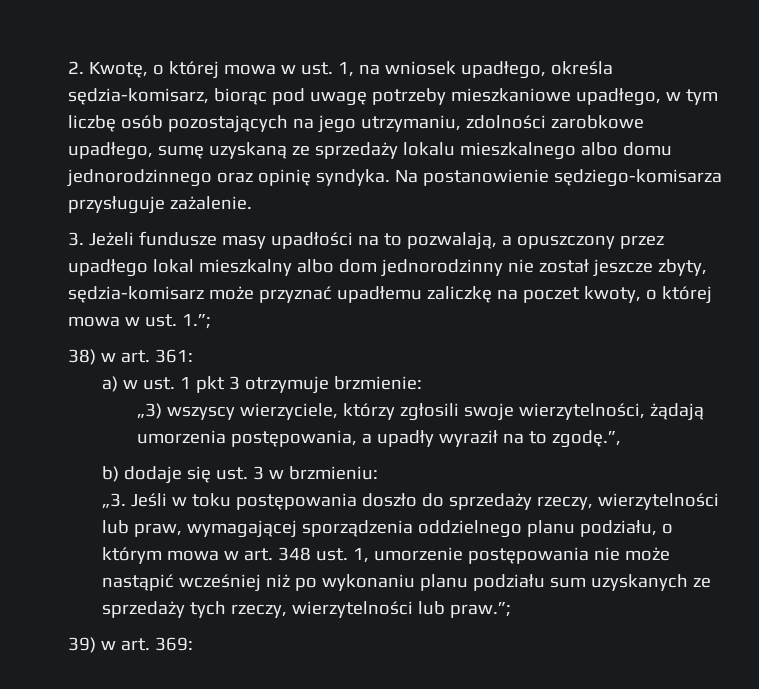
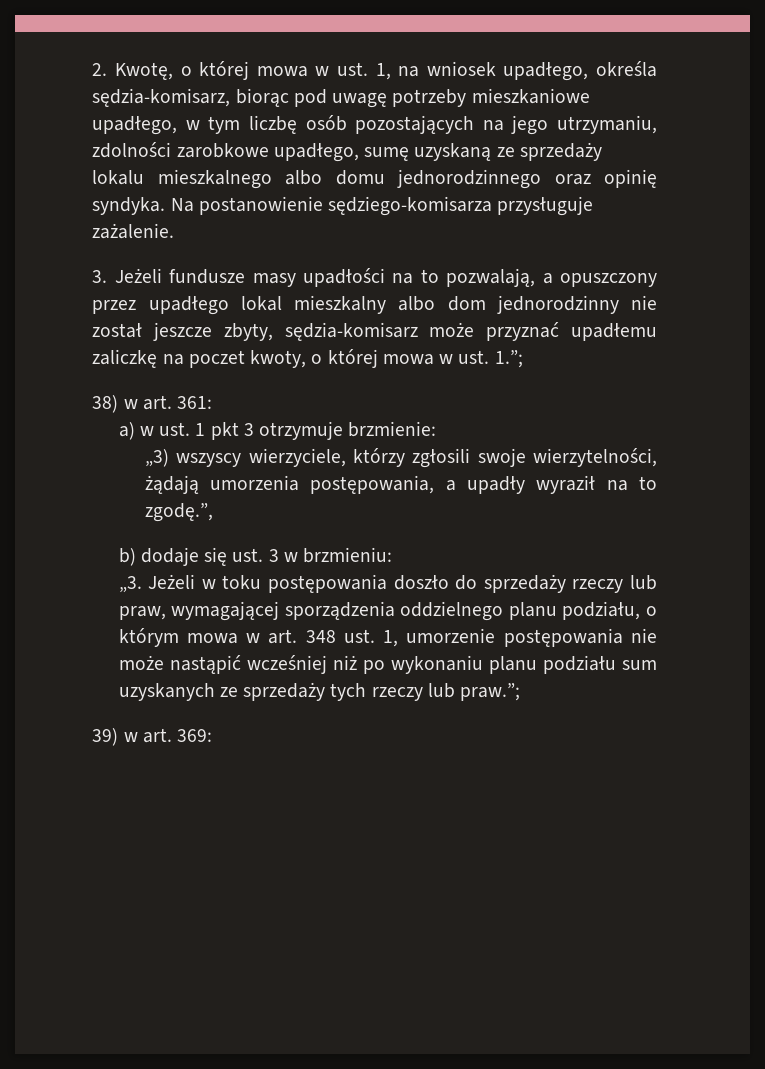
[131,493,168,507] Jeśli -> [148,574,196,589] Jeżeli
[537,493,720,510] rzeczy, wierzytelności -> [572,579,624,593] rzeczy
[231,601,414,618] rzeczy, wierzytelności -> [371,687,423,701] rzeczy

